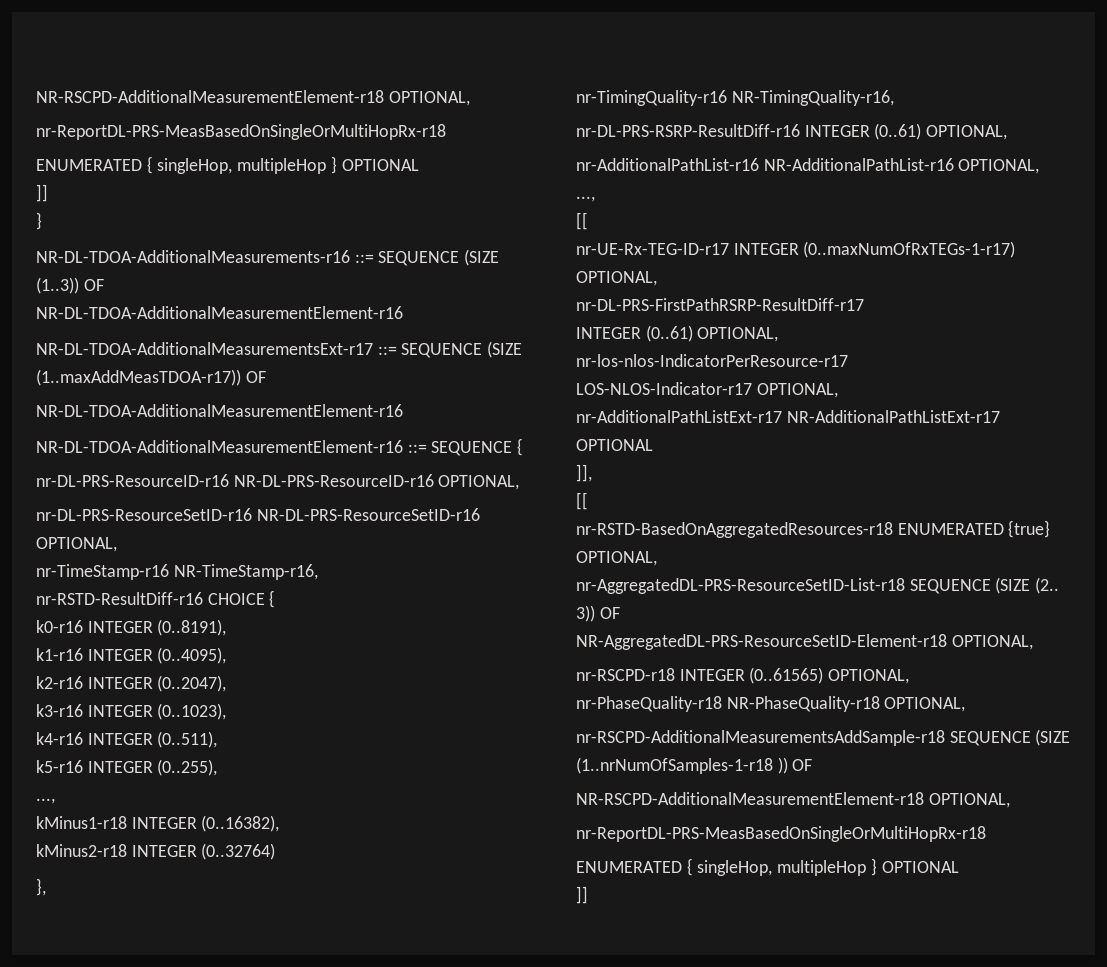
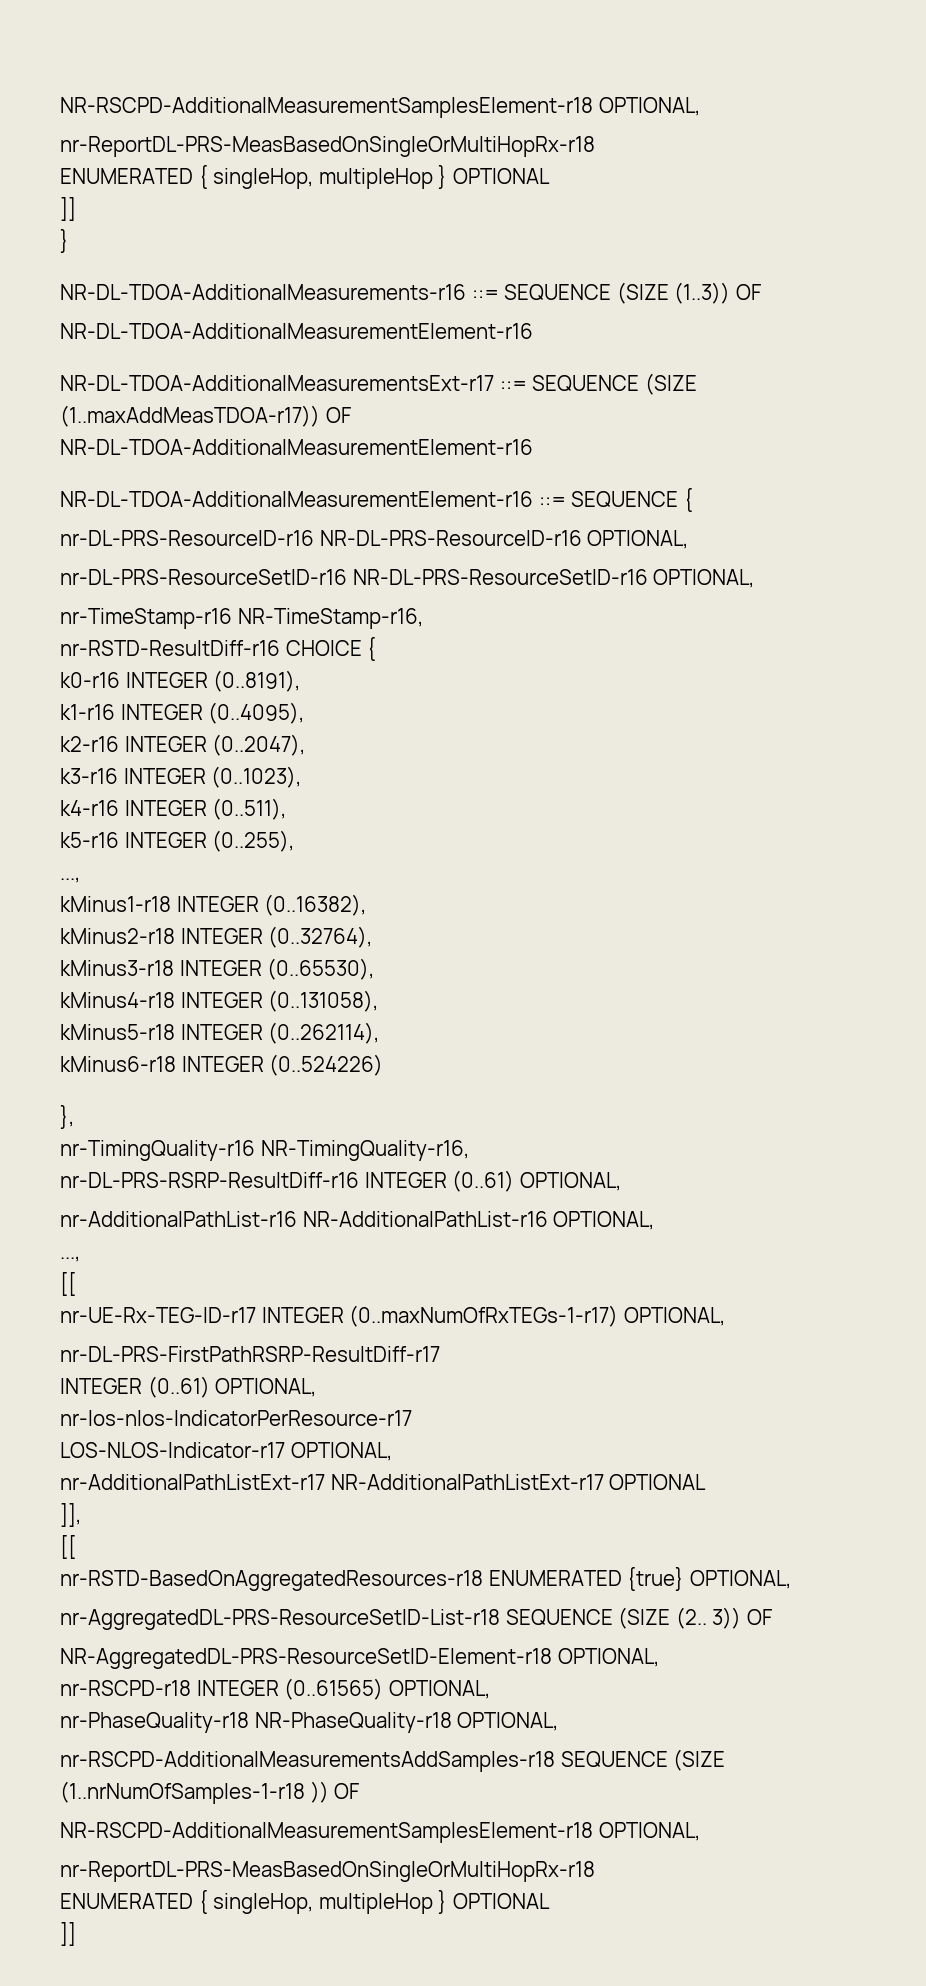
[36,90,384,103] NR-RSCPD-AdditionalMeasurementElement-r18 -> [60,97,593,118] NR-RSCPD-AdditionalMeasurementSamplesElement-r18
[201,843,276,860] (0..32764) -> [268,926,373,948] [60,958,375,980] [60,990,379,1012] [60,1022,380,1044] [60,1054,384,1076] (0..32764), // kMinus3-r18 INTEGER (0..65530), // kMinus4-r18 INTEGER (0..131058), // kMinus5-r18 INTEGER (0..262114), // kMinus6-r18 INTEGER (0..524226)
[576,730,945,746] nr-RSCPD-AdditionalMeasurementsAddSample-r18 -> [60,1751,555,1772] nr-RSCPD-AdditionalMeasurementsAddSamples-r18
[576,792,924,805] NR-RSCPD-AdditionalMeasurementElement-r18 -> [60,1822,593,1843] NR-RSCPD-AdditionalMeasurementSamplesElement-r18

